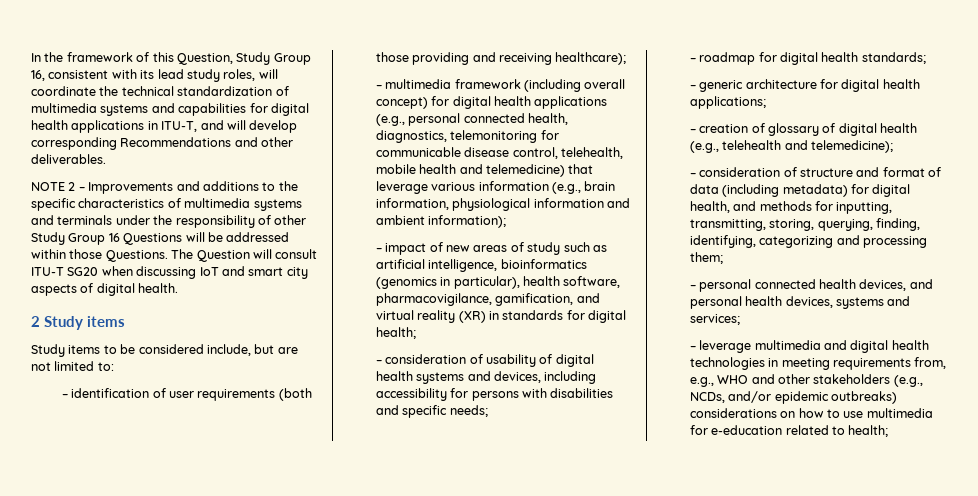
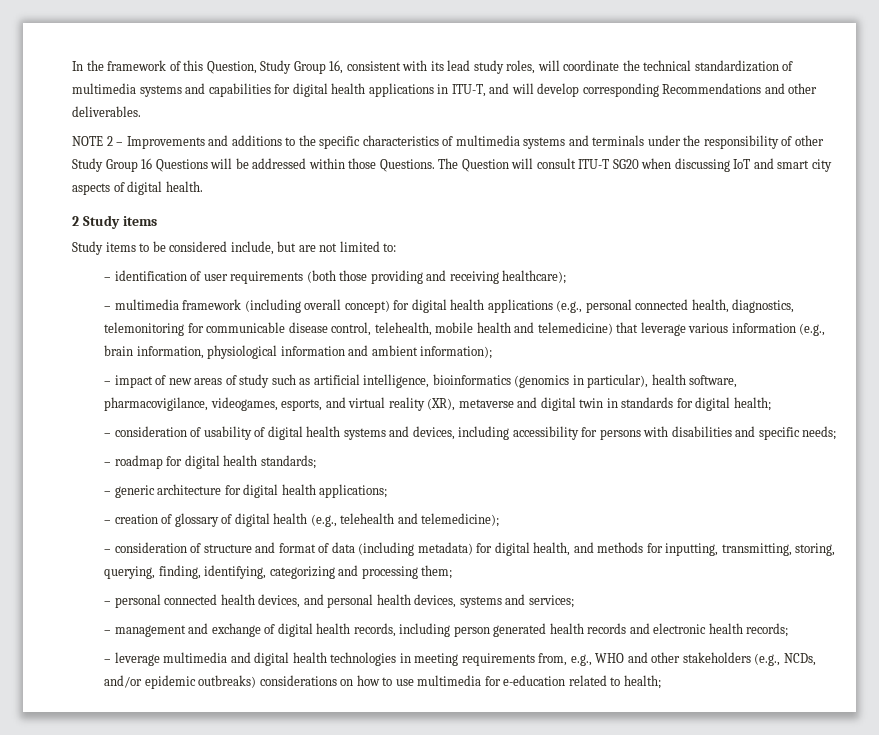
[495,293,574,306] gamification, -> [210,397,323,411] videogames, esports,
[458,311,486,323] (XR) -> [427,397,604,411] (XR), metaverse and digital twin
(740, 319) none -> [104,623,789,637] // – management and exchange of digital health records, including person generated health records and electronic health records;

